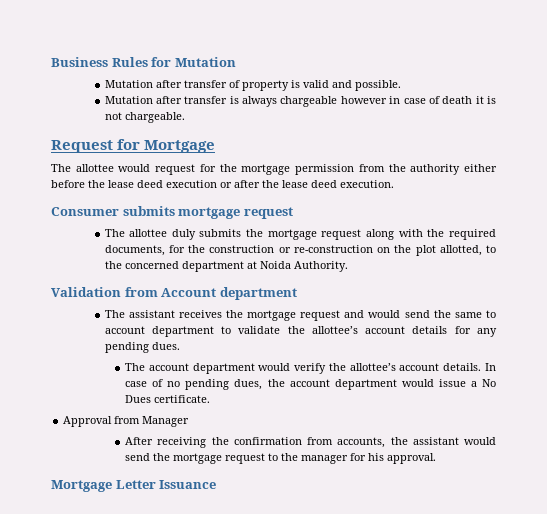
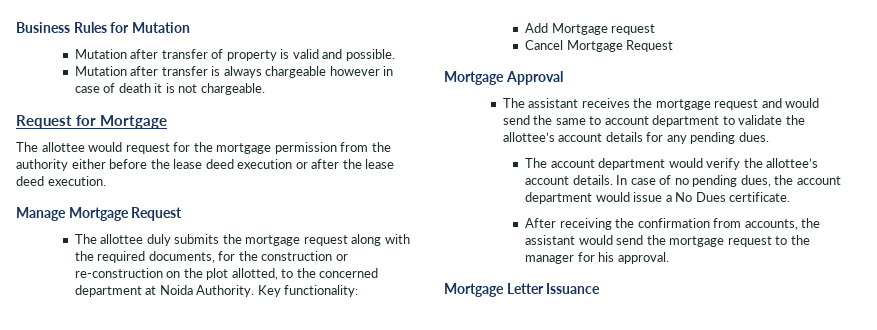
[51,206,293,219] Consumer submits mortgage request -> [16,207,183,221] Manage Mortgage Request
[51,287,297,300] // Validation from Account department -> [257,285,359,297] [524,23,656,35] [524,40,674,52] [444,71,563,85] Key functionality: // Add Mortgage request // Cancel Mortgage Request // Mortgage Approval
[63,416,190,427] // Approval from Manager -> (791, 197) none

